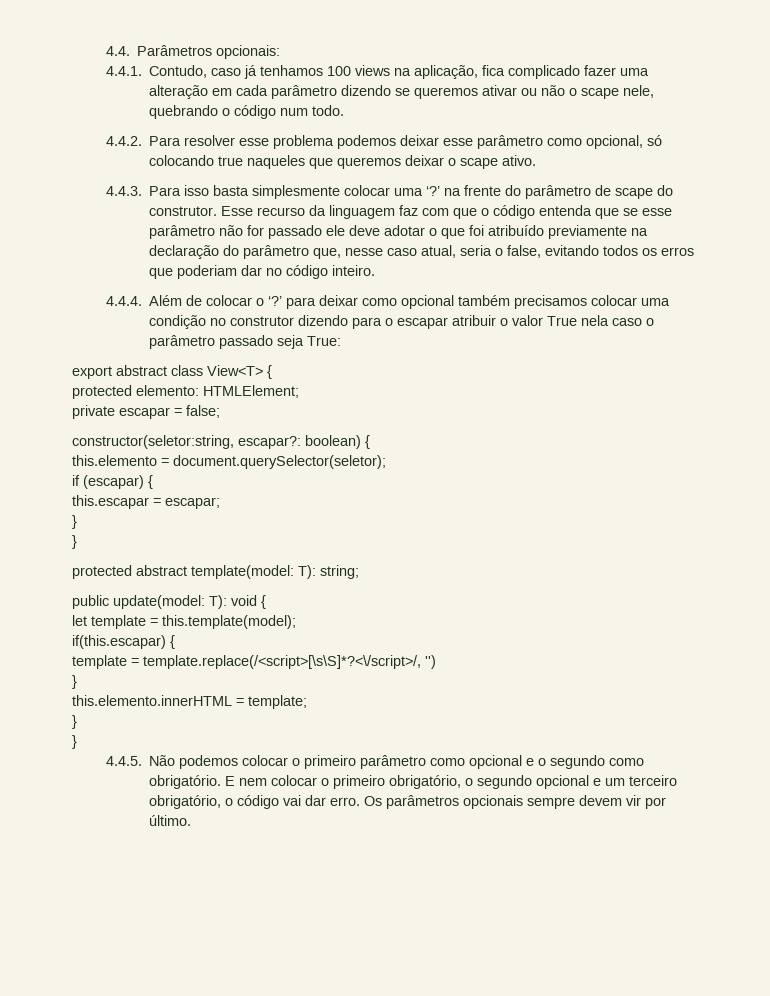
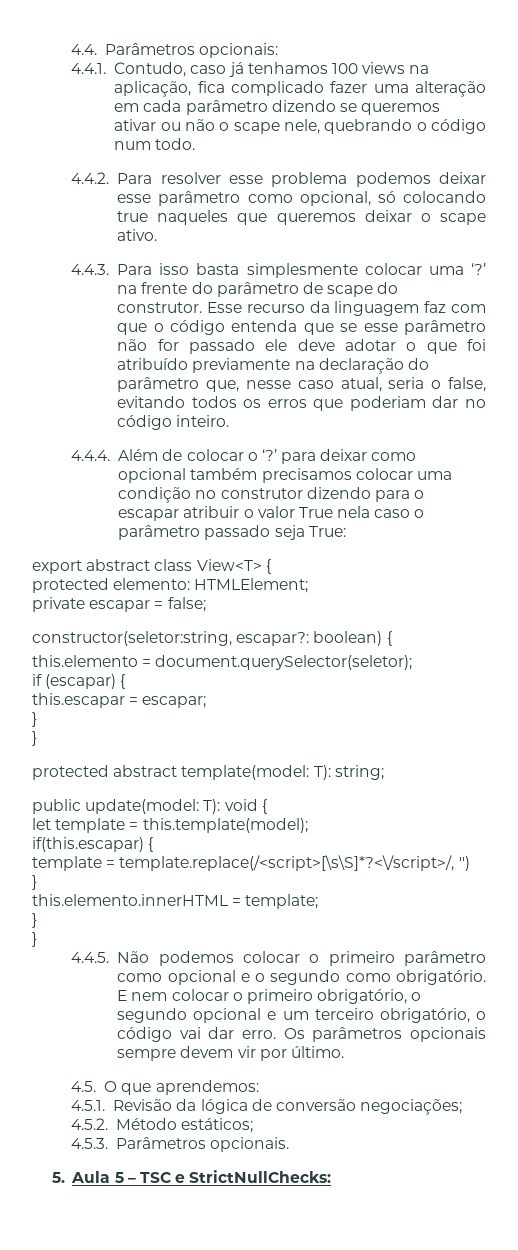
(192, 820) none -> [71,1080,259,1095] [71,1099,463,1115] [71,1118,254,1133] [71,1137,290,1152] [51,1170,332,1183] // 4.5. O que aprendemos: // 4.5.1. Revisão da lógica de conversão negociações; // 4.5.2. Método estáticos; // 4.5.3. Parâmetros opcionais. // 5. Aula 5 – TSC e StrictNullChecks:

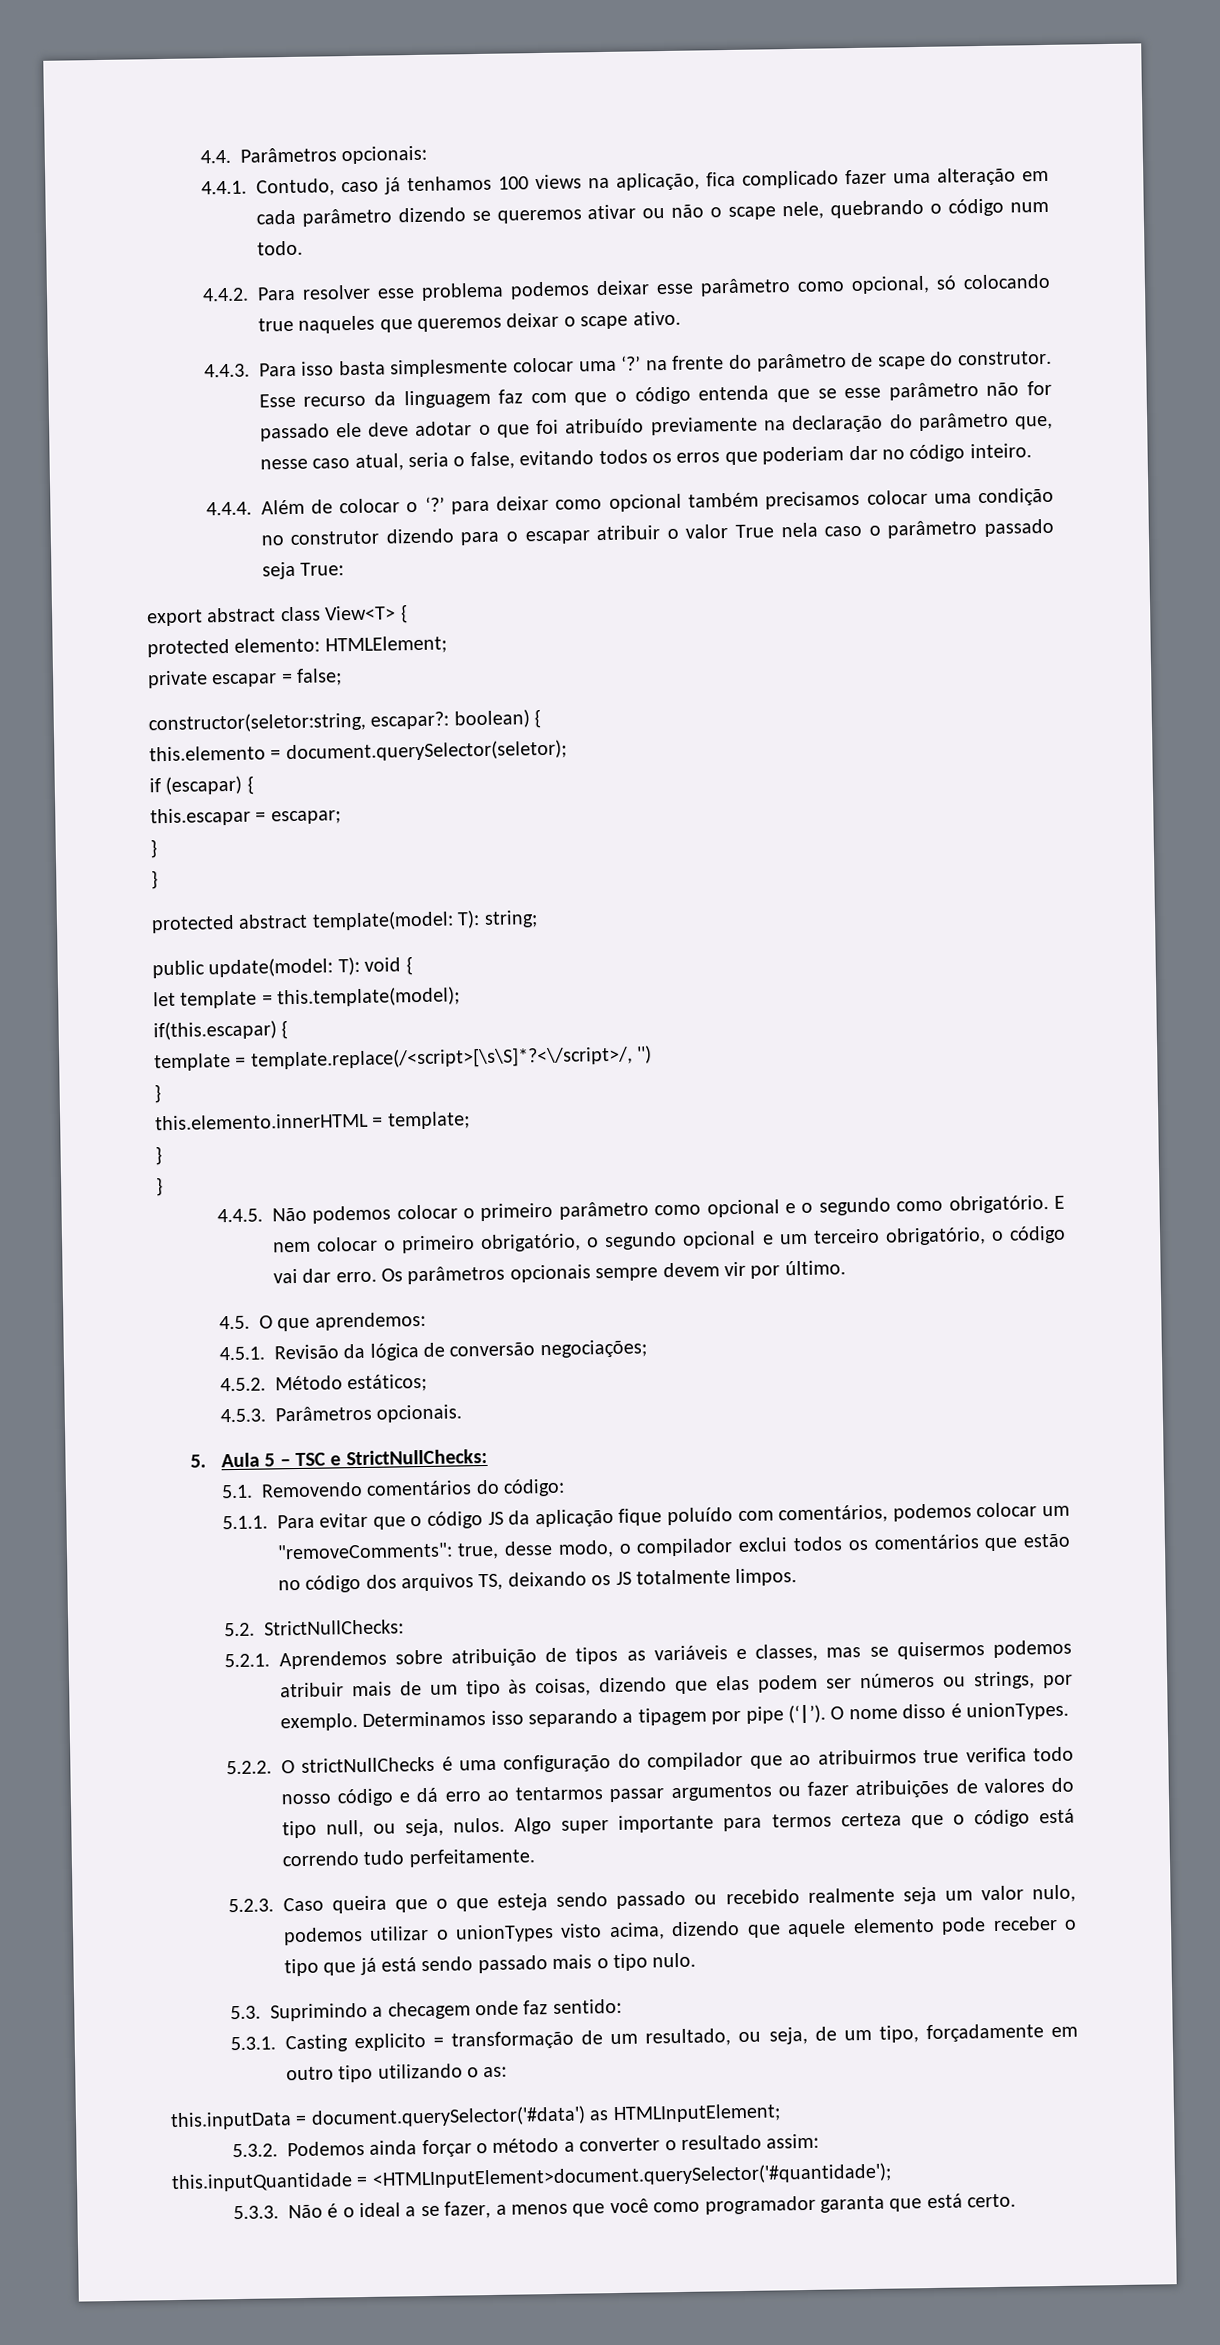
(332, 1176) none -> [220,1478,565,1499] [221,1502,1071,1530] [276,1533,1072,1560] [277,1568,798,1593] [223,1619,404,1637] [223,1639,1072,1670] [279,1671,1073,1698] [279,1701,1069,1732] [225,1746,1074,1775] [280,1777,1075,1807] [281,1808,1076,1839] [281,1848,535,1868] [227,1884,1077,1914] [282,1915,1078,1946] [283,1952,697,1977] [229,1998,622,2022] [229,2023,1078,2053] [285,2063,508,2083] [170,2103,781,2131] [231,2133,820,2158] [171,2162,892,2193] [232,2193,1017,2220] // 5.1. Removendo comentários do código: // 5.1.1. Para evitar que o código JS da aplicação fique poluído com comentários, podemos colocar um "removeComments": true, desse modo, o compilador exclui todos os comentários que estão no código dos arquivos TS, deixando os JS totalmente limpos. // 5.2. StrictNullChecks: // 5.2.1. Aprendemos sobre atribuição de tipos as variáveis e classes, mas se quisermos podemos atribuir mais de um tipo às coisas, dizendo que elas podem ser números ou strings, por exemplo. Determinamos isso separando a tipagem por pipe (‘|’). O nome disso é unionTypes. // 5.2.2. O strictNullChecks é uma configuração do compilador que ao atribuirmos true verifica todo nosso código e dá erro ao tentarmos passar argumentos ou fazer atribuições de valores do tipo null, ou seja, nulos. Algo super importante para termos certeza que o código está correndo tudo perfeitamente. // 5.2.3. Caso queira que o que esteja sendo passado ou recebido realmente seja um valor nulo, podemos utilizar o unionTypes visto acima, dizendo que aquele elemento pode receber o tipo que já está sendo passado mais o tipo nulo. // 5.3. Suprimindo a checagem onde faz sentido: // 5.3.1. Casting explicito = transformação de um resultado, ou seja, de um tipo, forçadamente em outro tipo utilizando o as: // this.inputData = document.querySelector('#data') as HTMLInputElement; // 5.3.2. Podemos ainda forçar o método a converter o resultado assim: // this.inputQuantidade = <HTMLInputElement>document.querySelector('#quantidade'); // 5.3.3. Não é o ideal a se fazer, a menos que você como programador garanta que está certo.

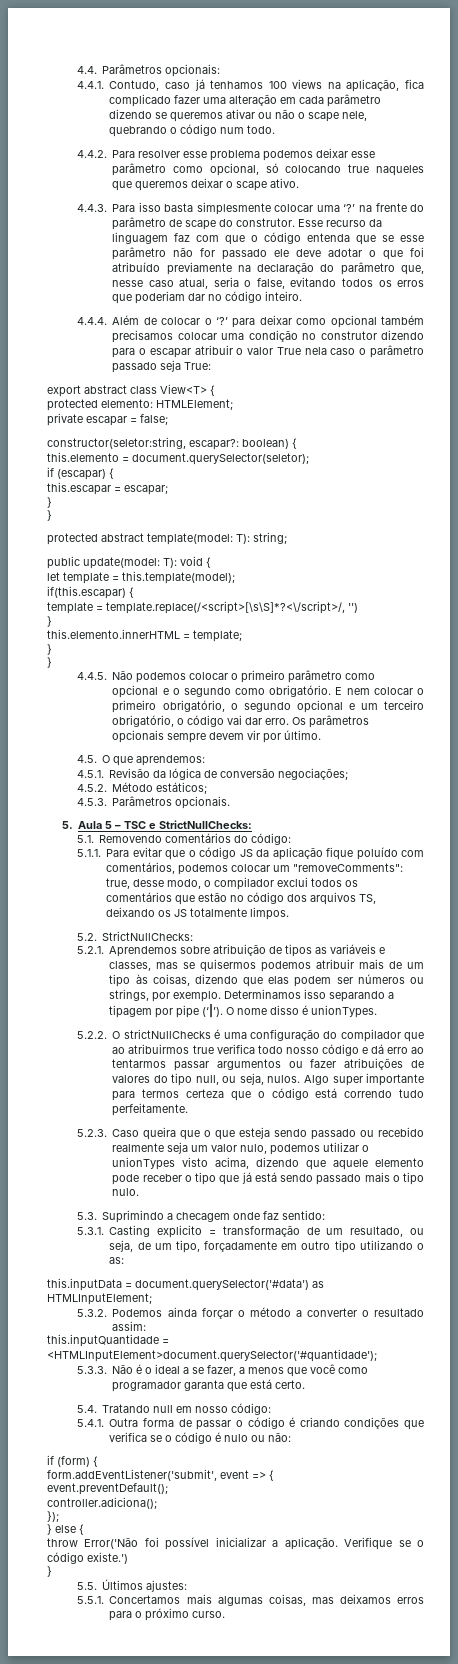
(1017, 2200) none -> [76,1403,272,1415] [76,1417,424,1430] [109,1432,292,1444] [47,1455,98,1467] [47,1469,274,1481] [47,1483,168,1495] [47,1497,157,1509] [47,1511,59,1522] [47,1524,84,1535] [47,1537,425,1550] [47,1552,128,1564] [47,1566,52,1577] [76,1579,188,1592] [76,1594,424,1606] [109,1608,226,1621] // 5.4. Tratando null em nosso código: // 5.4.1. Outra forma de passar o código é criando condições que verifica se o código é nulo ou não: // if (form) { // form.addEventListener('submit', event => { // event.preventDefault(); // controller.adiciona(); // }); // } else { // throw Error('Não foi possível inicializar a aplicação. Verifique se o código existe.') // } // 5.5. Últimos ajustes: // 5.5.1. Concertamos mais algumas coisas, mas deixamos erros para o próximo curso.

